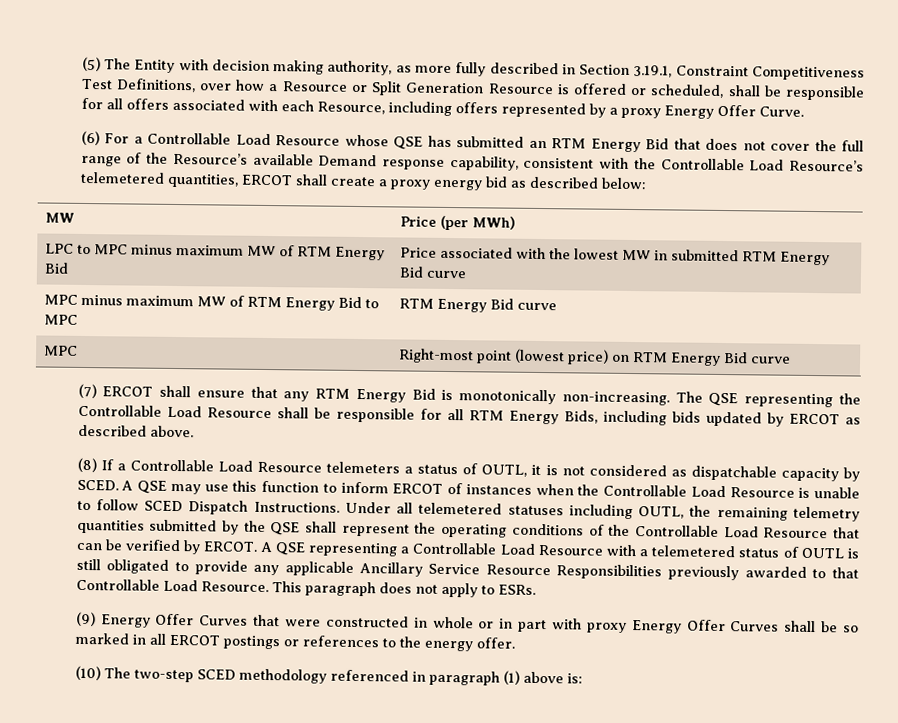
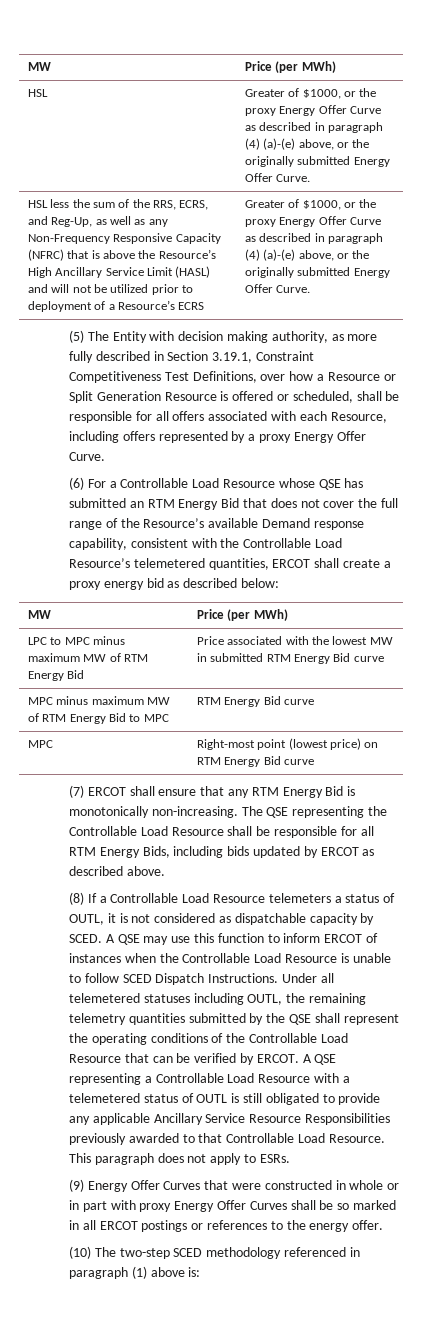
(81, 64) none -> [27,62,51,71] [244,61,336,73] [27,89,48,97] [244,88,377,99] [244,105,381,116] [244,122,383,133] [244,138,370,150] [244,156,390,167] [244,173,311,182] [27,199,209,210] [27,216,168,227] [27,233,221,244] [27,249,216,261] [27,266,211,278] [27,284,194,295] [27,300,205,312] [244,199,377,210] [244,216,381,227] [244,233,383,244] [244,249,370,261] [244,267,390,278] [244,284,311,293] MW | Price (per MWh) // HSL | Greater of $1000, or the proxy Energy Offer Curve as described in paragraph (4) (a)-(e) above, or the originally submitted Energy Offer Curve. // HSL less the sum of the RRS, ECRS, and Reg-Up, as well as any Non-Frequency Responsive Capacity (NFRC) that is above the Resource’s High Ancillary Service Limit (HASL) and will not be utilized prior to deployment of a Resource’s ECRS | Greater of $1000, or the proxy Energy Offer Curve as described in paragraph (4) (a)-(e) above, or the originally submitted Energy Offer Curve. //

